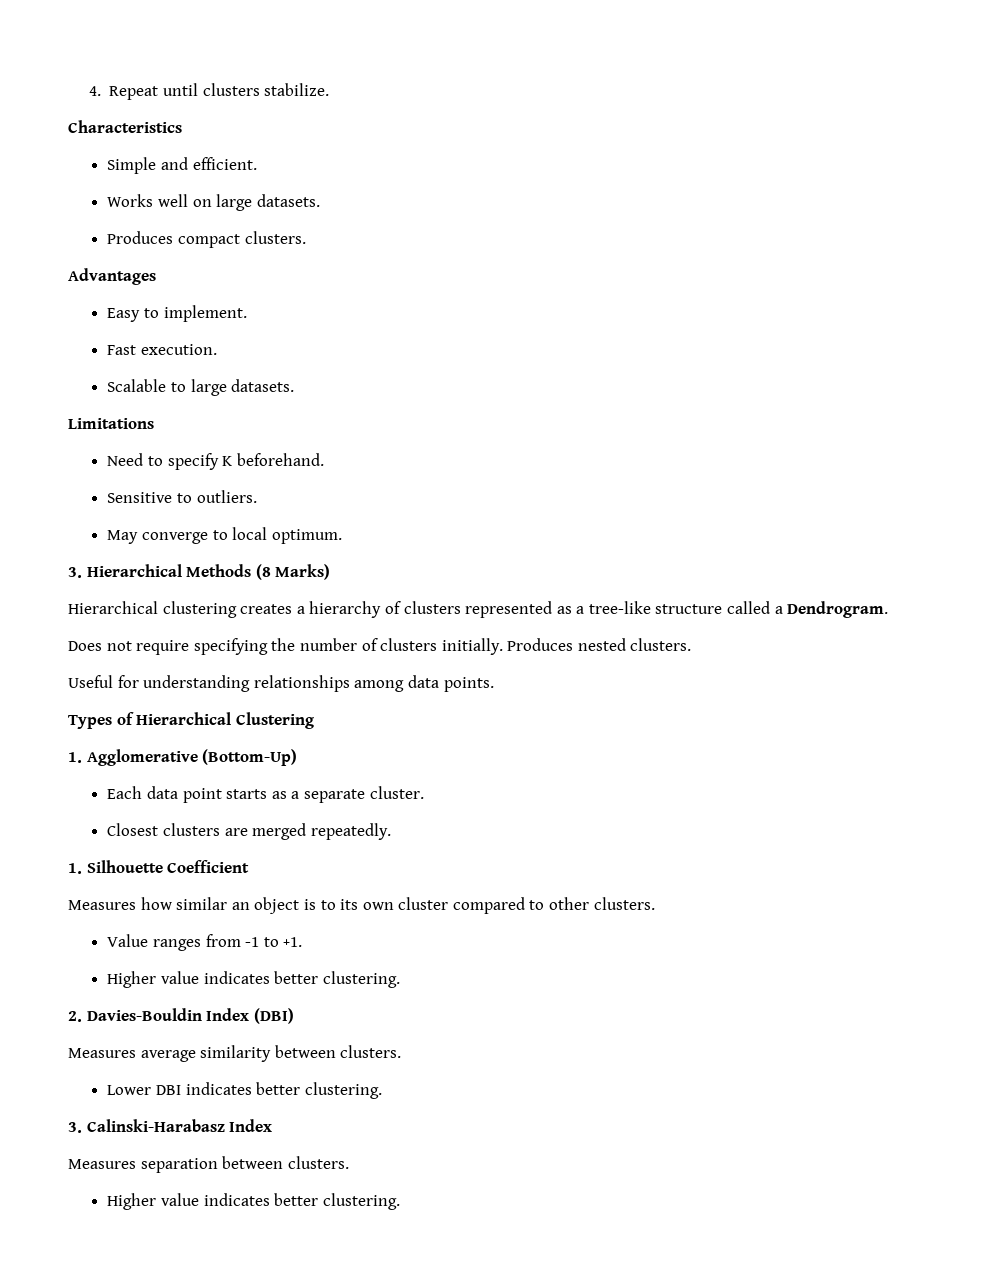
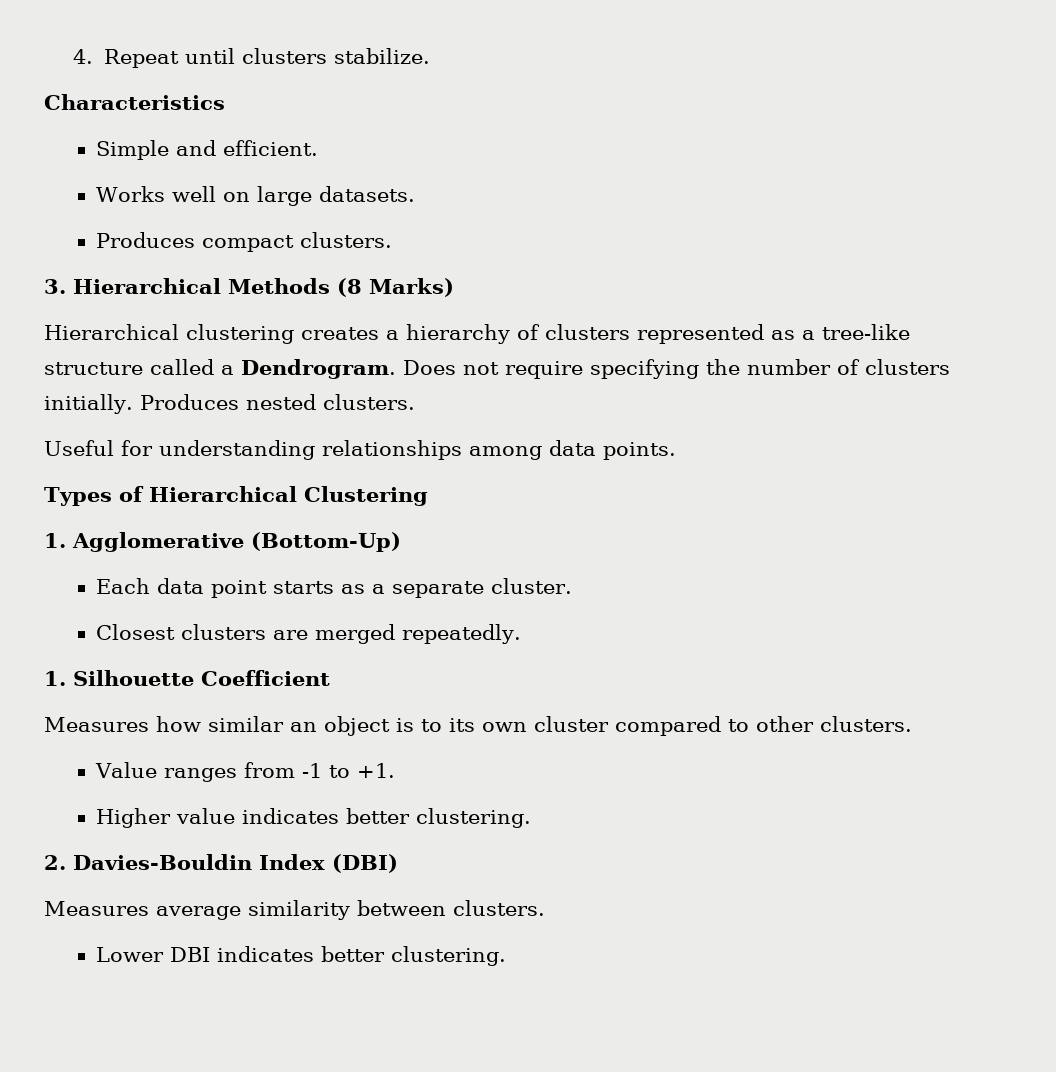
[68,268,156,285] [107,305,247,322] [107,344,218,355] [107,379,295,396] [68,418,154,429] [107,453,324,470] [107,490,257,503] [107,527,342,544] // Advantages // Easy to implement. // Fast execution. // Scalable to large datasets. // Limitations // Need to specify K beforehand. // Sensitive to outliers. // May converge to local optimum. -> (393, 240) none
(889, 609) // -> (396, 369) none
[68,1119,273,1133] [68,1156,349,1173] [107,1193,400,1210] // 3. Calinski-Harabasz Index // Measures separation between clusters. // Higher value indicates better clustering. -> (507, 956) none

